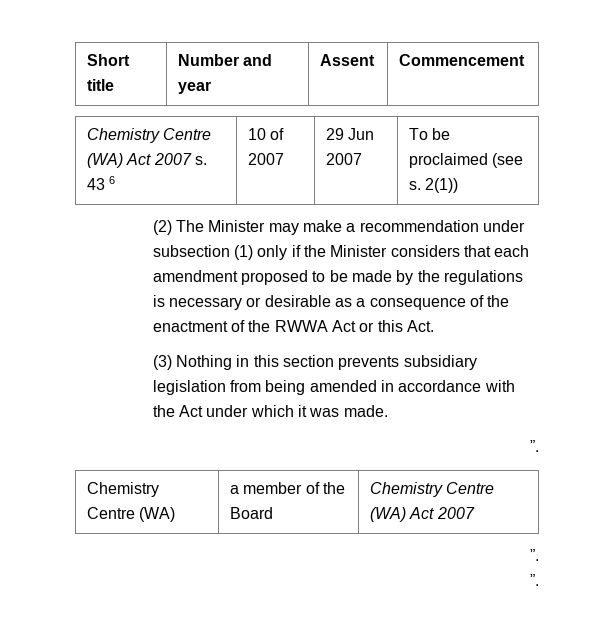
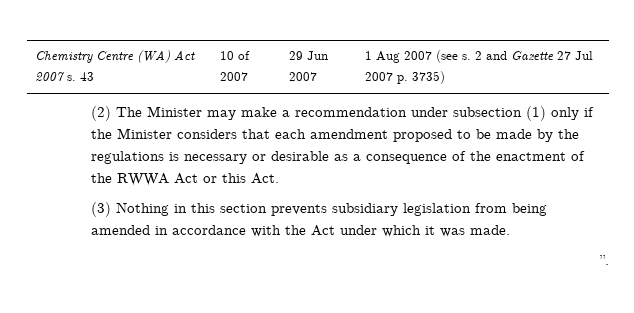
[87,54,131,66] [87,79,115,91] [178,54,273,66] [178,81,212,94] [320,54,376,66] [399,54,526,66] Short title | Number and year | Assent | Commencement // -> (34, 57) none
[109,176,116,184] 6 -> (94, 76) none
[409,128,451,140] [409,153,524,168] [409,178,459,193] To be proclaimed (see s. 2(1)) -> [364,50,593,63] [364,71,445,84] 1 Aug 2007 (see s. 2 and Gazette 27 Jul 2007 p. 3735)
[87,482,160,497] [87,507,176,522] [230,482,346,494] [230,507,274,519] [370,482,495,497] [370,507,475,522] [530,549,539,561] [530,574,539,586] // Chemistry Centre (WA) | a member of the Board | Chemistry Centre (WA) Act 2007 // ”. // ”. -> (609, 260) none

